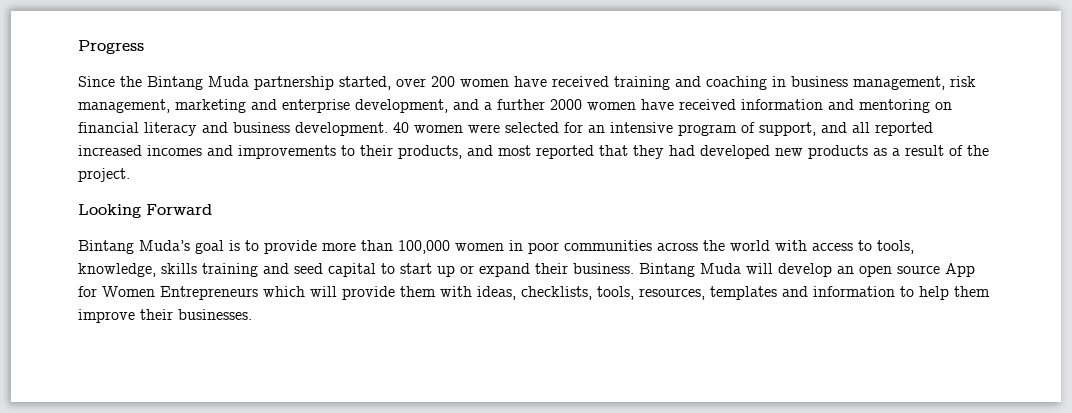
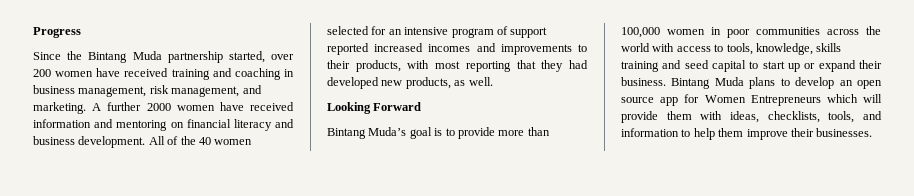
[175,99,492,113] marketing and enterprise development, and a -> [242,85,262,94] [33,102,102,114] and marketing. A
(388, 129) none -> [148,136,196,145] All of the
[468,124,500,133] were -> (253, 142) none
[759,122,870,136] support, and all -> [510,27,548,38] support
[467,145,594,159] and most reported -> [407,60,511,72] with most reporting
[808,145,989,159] [78,168,130,182] products as a result of the project. -> [405,77,493,89] products, as well.
[746,263,773,274] will -> [749,77,790,89] plans to
[945,263,975,277] App -> [660,97,679,106] app
[639,286,777,300] resources, templates -> (855, 117) none

